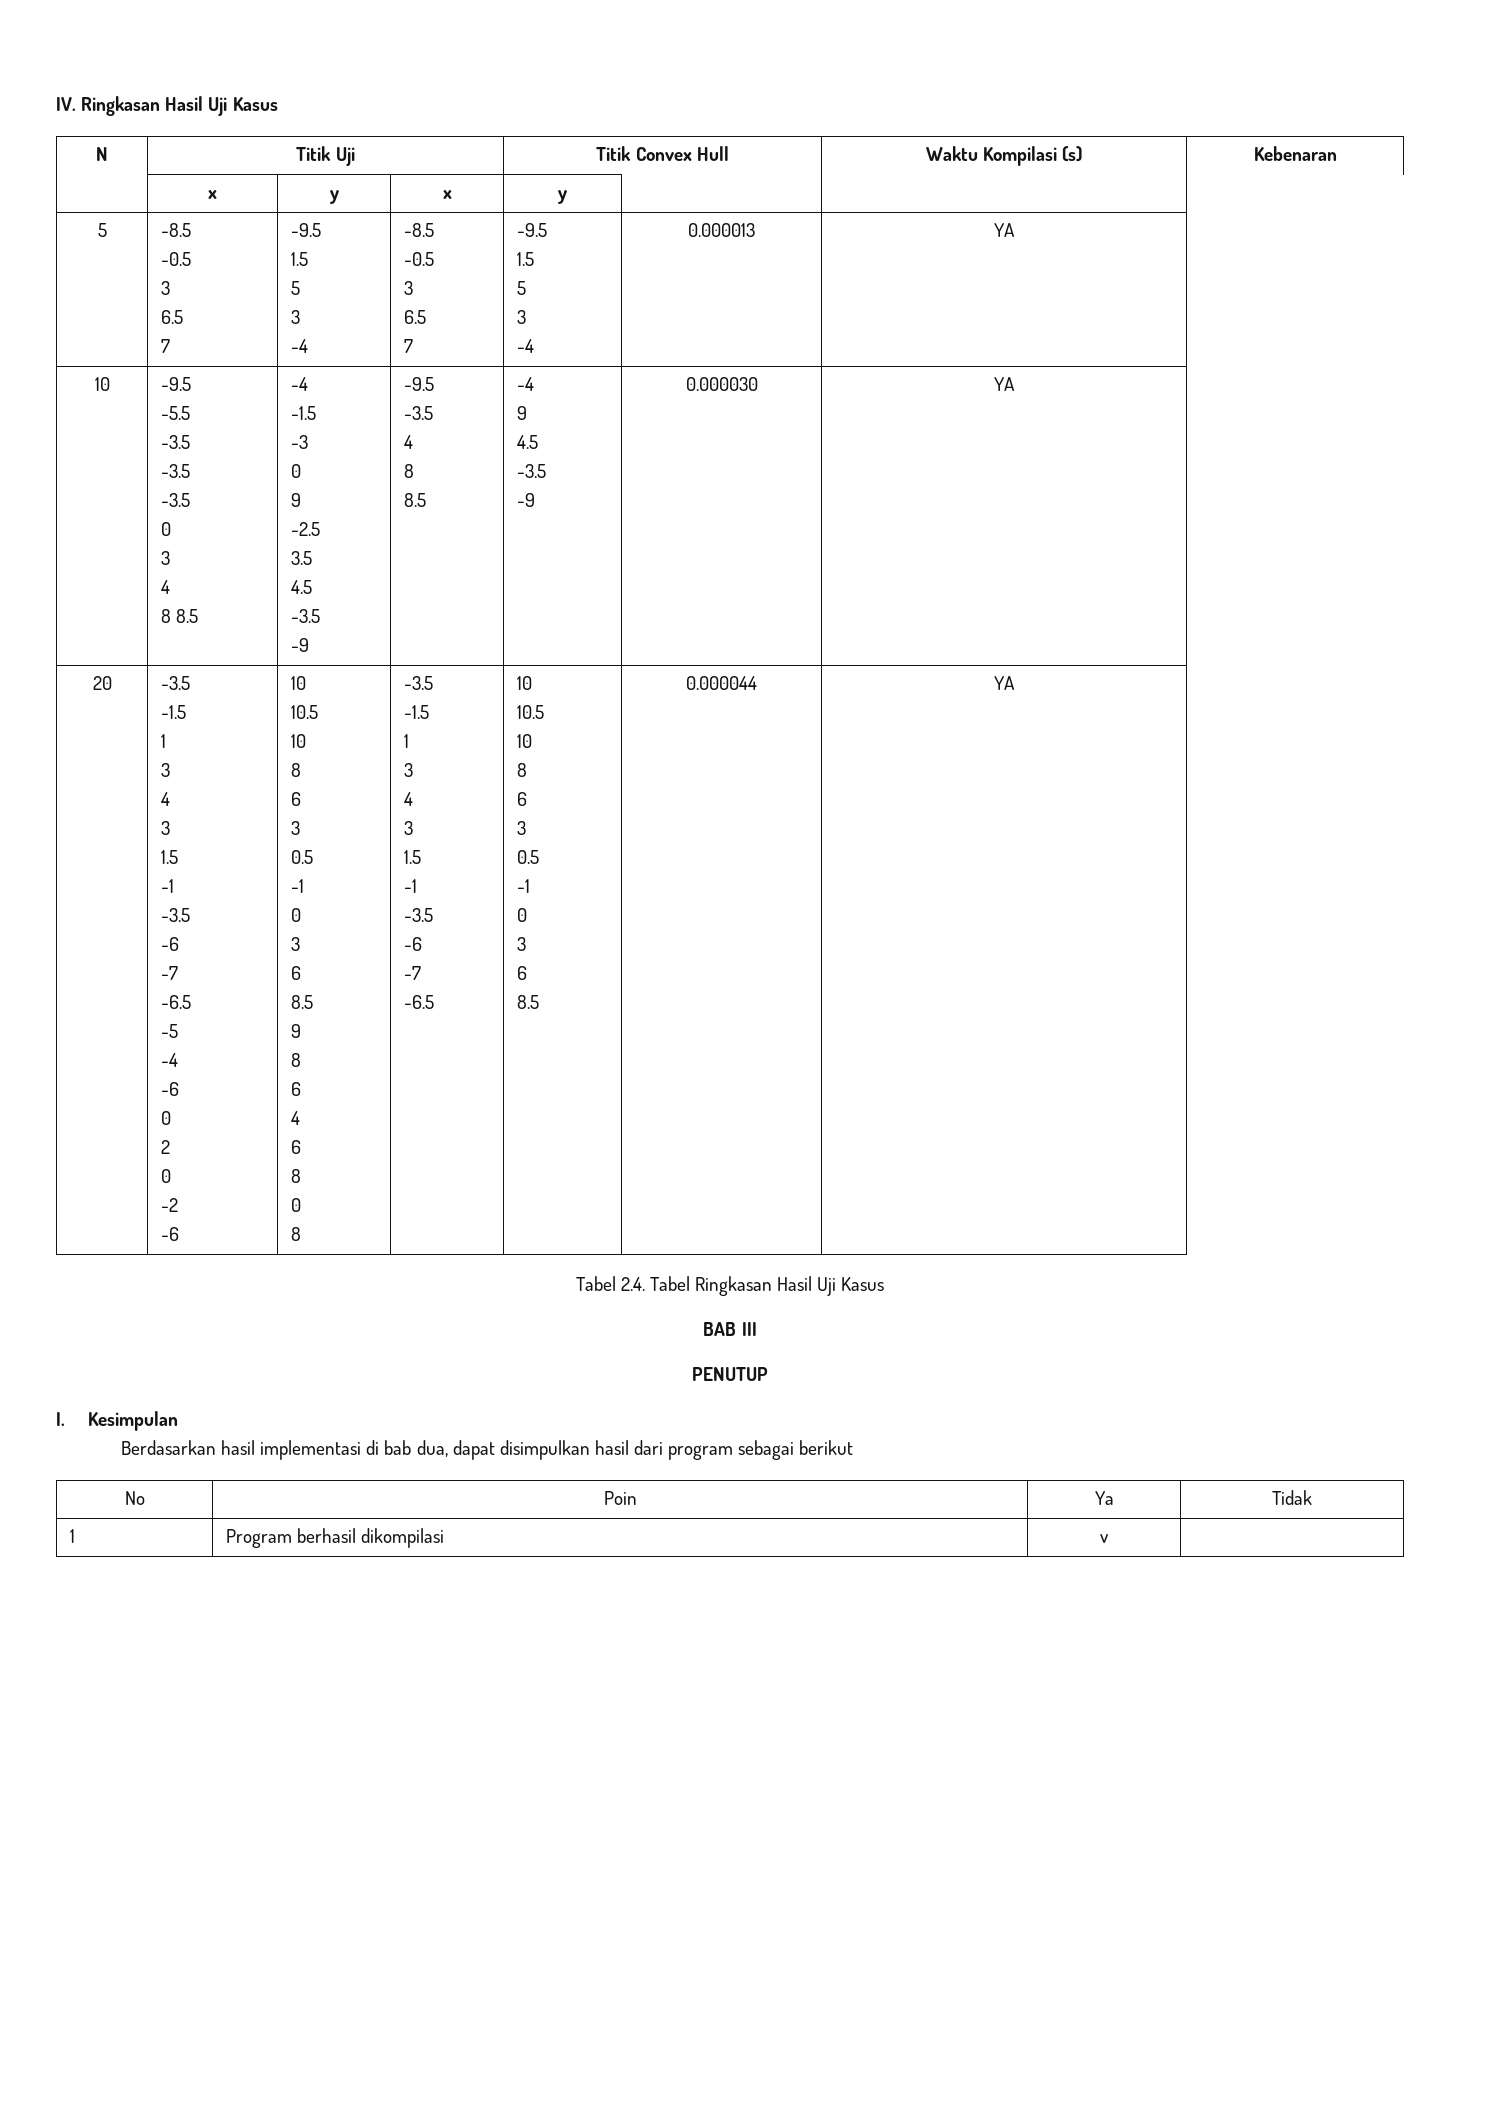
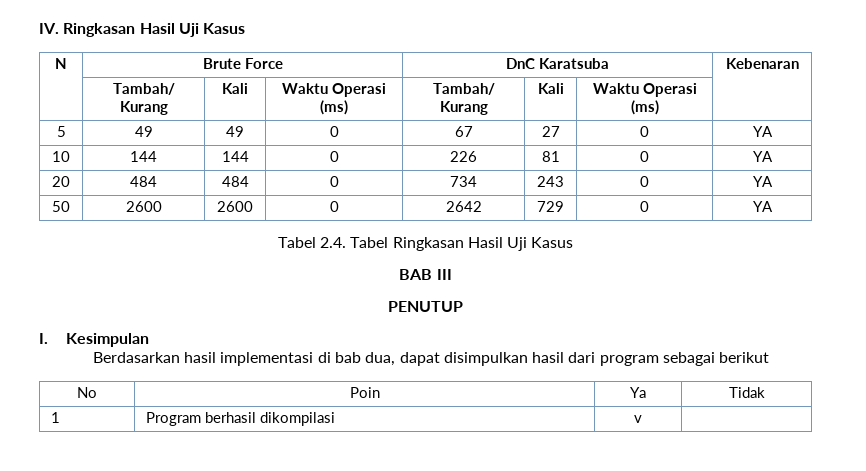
[296,146,355,166] [596,146,729,161] [925,146,1083,166] [1253,146,1337,161] [208,190,217,199] [329,190,339,204] [442,190,452,199] [558,190,567,204] [97,223,107,237] [160,223,191,237] [160,252,191,266] [160,281,170,295] [160,310,183,324] [160,339,170,353] [290,223,321,237] [290,252,308,266] [290,281,300,295] [290,310,300,324] [290,339,308,353] [403,223,434,237] [403,252,434,266] [403,281,413,295] [403,310,426,324] [403,339,413,353] [516,223,547,237] [516,252,534,266] [516,281,526,295] [516,310,526,324] [516,339,534,353] [688,223,755,237] [994,223,1016,237] [94,377,110,391] [160,377,191,391] [160,406,190,420] [160,435,190,449] [160,464,190,478] [160,493,190,507] [160,522,171,536] [160,551,170,565] [160,580,170,594] [160,609,198,623] [290,377,308,391] [290,406,316,420] [290,435,308,449] [290,464,301,478] [290,493,301,507] [290,522,320,536] [290,551,312,565] [290,580,312,594] [290,609,320,623] [290,638,309,652] [403,377,434,391] [403,406,433,420] [403,435,413,449] [403,464,414,478] [403,493,426,507] [516,377,534,391] [516,406,527,420] [516,435,538,449] [516,464,546,478] [516,493,535,507] [685,377,758,391] [994,377,1016,391] [92,676,112,690] [160,676,190,690] [160,705,186,719] [160,734,166,748] [160,763,170,777] [160,792,170,806] [160,821,170,835] [160,850,178,864] [160,879,174,893] [160,908,190,922] [160,937,179,951] [160,966,178,980] [160,995,191,1009] [160,1024,178,1038] [160,1053,178,1067] [160,1082,179,1096] [160,1111,171,1125] [160,1140,170,1154] [160,1169,171,1183] [160,1198,178,1212] [160,1227,179,1241] [290,676,306,690] [290,705,318,719] [290,734,306,748] [290,763,301,777] [290,792,301,806] [290,821,300,835] [290,850,313,864] [290,879,304,893] [290,908,301,922] [290,937,300,951] [290,966,301,980] [290,995,313,1009] [290,1024,301,1038] [290,1053,301,1067] [290,1082,301,1096] [290,1111,300,1125] [290,1140,301,1154] [290,1169,301,1183] [290,1198,301,1212] [290,1227,301,1241] [403,676,433,690] [403,705,429,719] [403,734,409,748] [403,763,413,777] [403,792,413,806] [403,821,413,835] [403,850,421,864] [403,879,417,893] [403,908,433,922] [403,937,422,951] [403,966,421,980] [403,995,434,1009] [516,676,532,690] [516,705,544,719] [516,734,532,748] [516,763,527,777] [516,792,527,806] [516,821,526,835] [516,850,539,864] [516,879,530,893] [516,908,527,922] [516,937,526,951] [516,966,527,980] [516,995,539,1009] [686,676,757,690] Titik Uji | Titik Convex Hull | Waktu Kompilasi (s) | Kebenaran // | x | y | x | y | | // 5 | -8.5 // -0.5 // 3 // 6.5 // 7 | -9.5 // 1.5 // 5 // 3 // -4 | -8.5 // -0.5 // 3 // 6.5 // 7 | -9.5 // 1.5 // 5 // 3 // -4 | 0.000013 | YA // 10 | -9.5 // -5.5 // -3.5 // -3.5 // -3.5 // 0 // 3 // 4 // 8 8.5 | -4 // -1.5 // -3 // 0 // 9 // -2.5 // 3.5 // 4.5 // -3.5 // -9 | -9.5 // -3.5 // 4 // 8 // 8.5 | -4 // 9 // 4.5 // -3.5 // -9 | 0.000030 | YA // 20 | -3.5 // -1.5 // 1 // 3 // 4 // 3 // 1.5 // -1 // -3.5 // -6 // -7 // -6.5 // -5 // -4 // -6 // 0 // 2 // 0 // -2 // -6 | 10 // 10.5 // 10 // 8 // 6 // 3 // 0.5 // -1 // 0 // 3 // 6 // 8.5 // 9 // 8 // 6 // 4 // 6 // 8 // 0 // 8 | -3.5 // -1.5 // 1 // 3 // 4 // 3 // 1.5 // -1 // -3.5 // -6 // -7 // -6.5 | 10 // 10.5 // 10 // 8 // 6 // 3 // 0.5 // -1 // 0 // 3 // 6 // 8.5 | 0.000044 -> [202,58,283,69] [505,58,609,69] [725,58,799,69] [112,83,175,95] [119,101,168,115] [222,83,248,94] [282,83,386,97] [320,100,348,115] [432,83,495,95] [439,101,488,115] [537,83,564,94] [592,83,697,97] [630,100,659,115] [56,126,66,137] [134,126,153,137] [226,126,244,137] [329,126,339,137] [454,126,473,137] [541,126,560,137] [640,126,649,137] [752,126,773,137] [52,151,70,162] [130,151,157,162] [221,151,249,162] [329,151,339,162] [450,151,477,162] [541,151,560,162] [640,151,649,162] [752,151,773,162] [52,176,70,187] [130,176,157,187] [221,176,249,187] [329,176,339,187] [450,176,477,187] [537,176,564,187] [640,176,649,187] [752,176,773,187] [52,201,70,212] [125,201,162,212] [217,201,253,212] [329,201,339,212] [445,201,482,212] [537,201,564,212] [640,201,649,212] Brute Force | DnC Karatsuba | Kebenaran // | Tambah/ Kurang | Kali | Waktu Operasi (ms) | Tambah/ Kurang | Kali | Waktu Operasi (ms) | // 5 | 49 | 49 | 0 | 67 | 27 | 0 | YA // 10 | 144 | 144 | 0 | 226 | 81 | 0 | YA // 20 | 484 | 484 | 0 | 734 | 243 | 0 | YA // 50 | 2600 | 2600 | 0 | 2642 | 729 | 0

